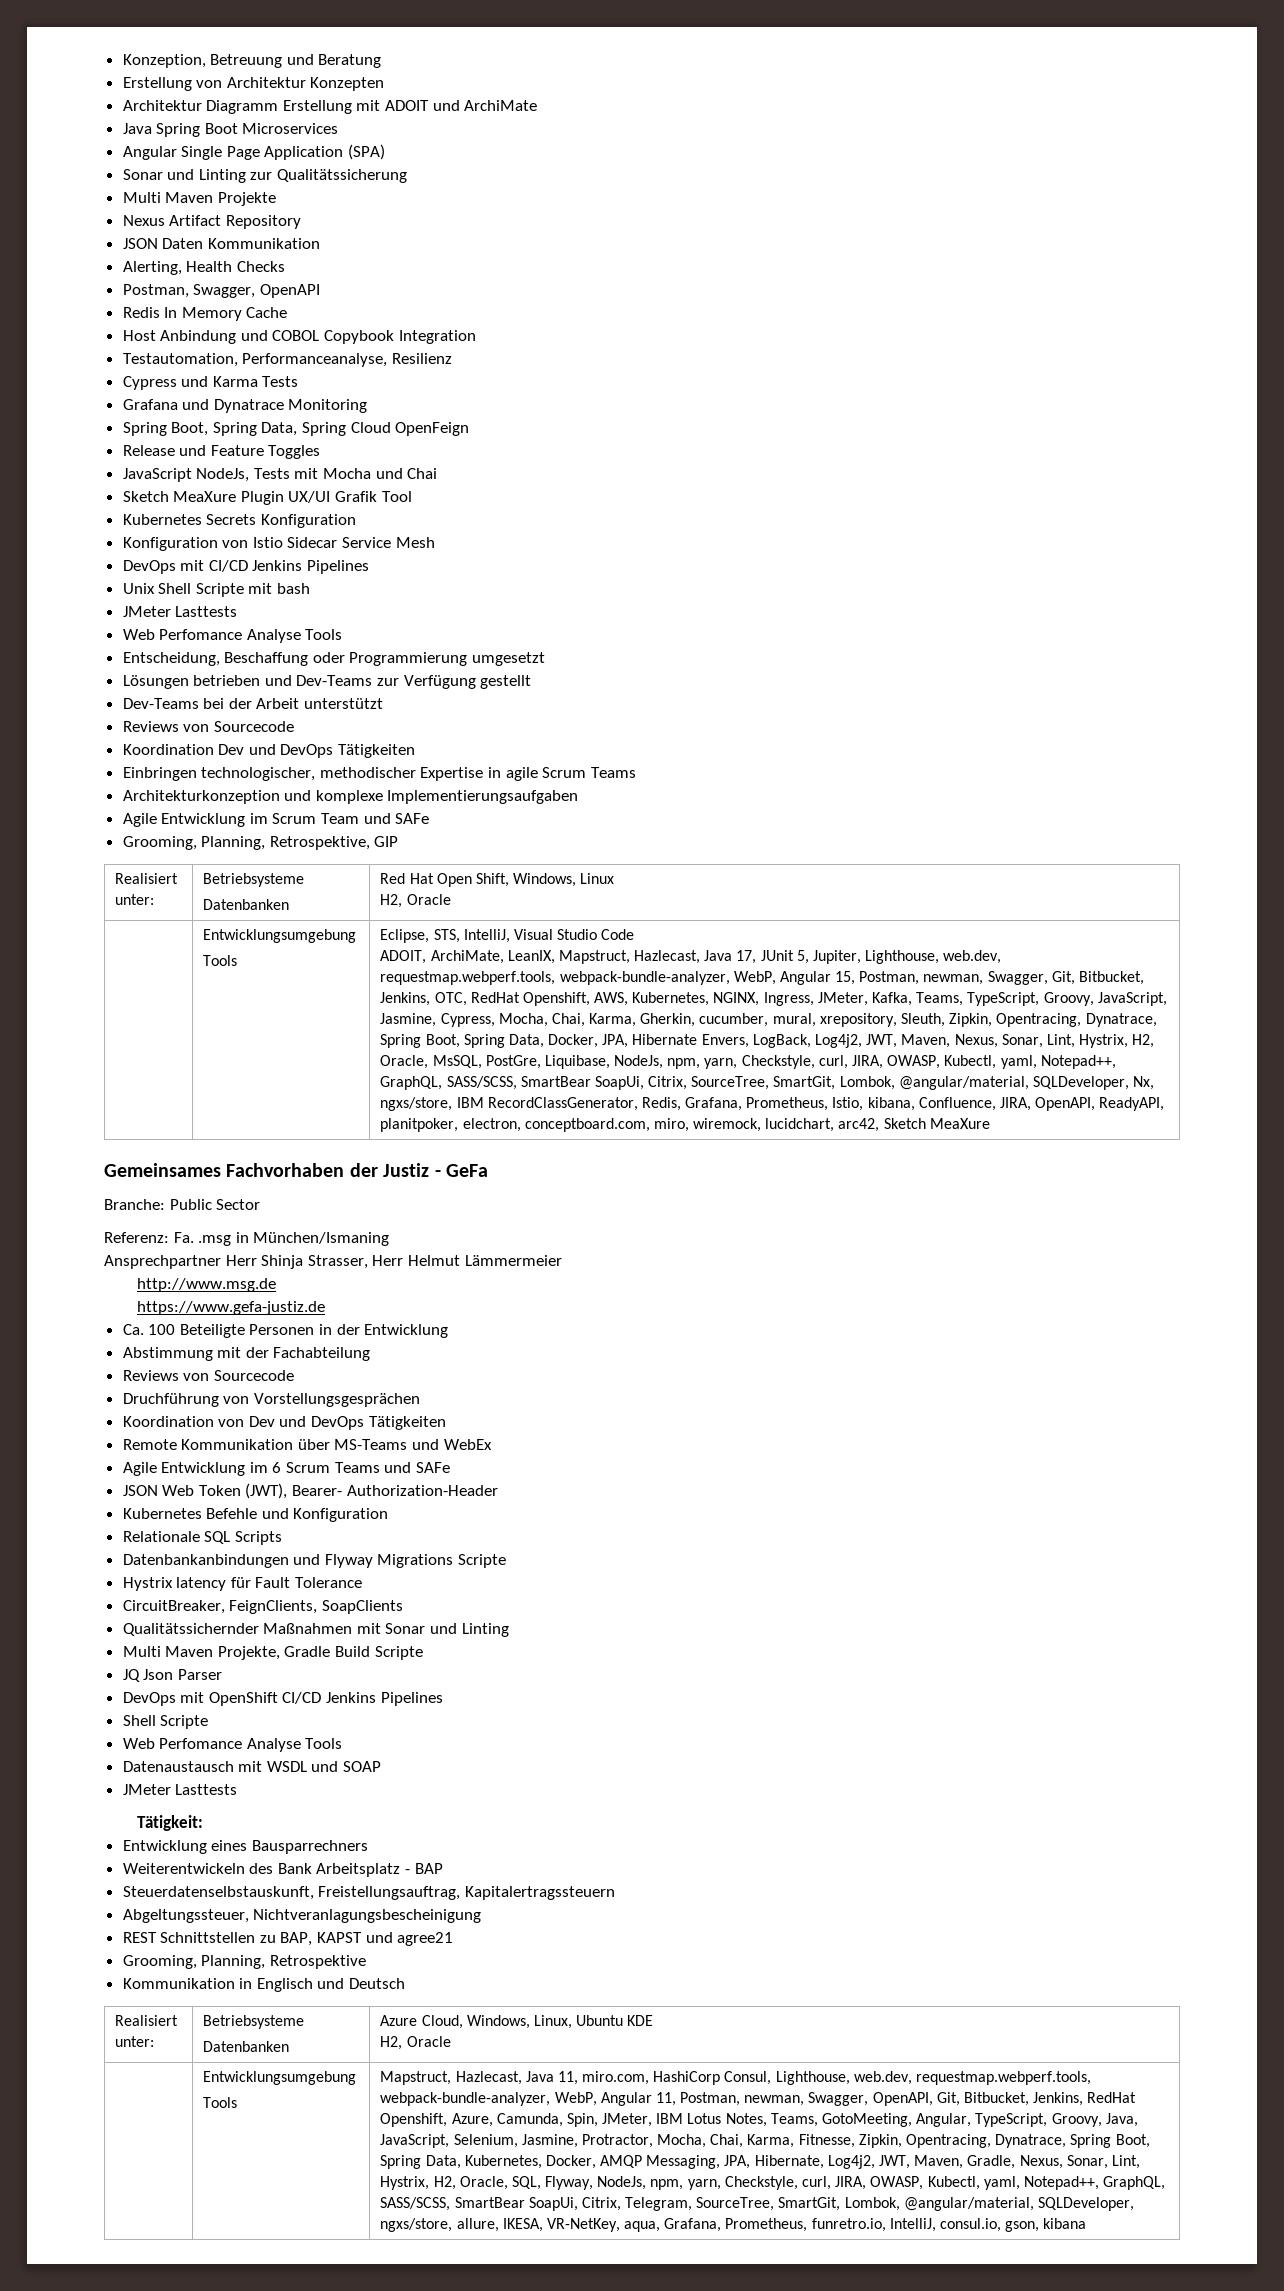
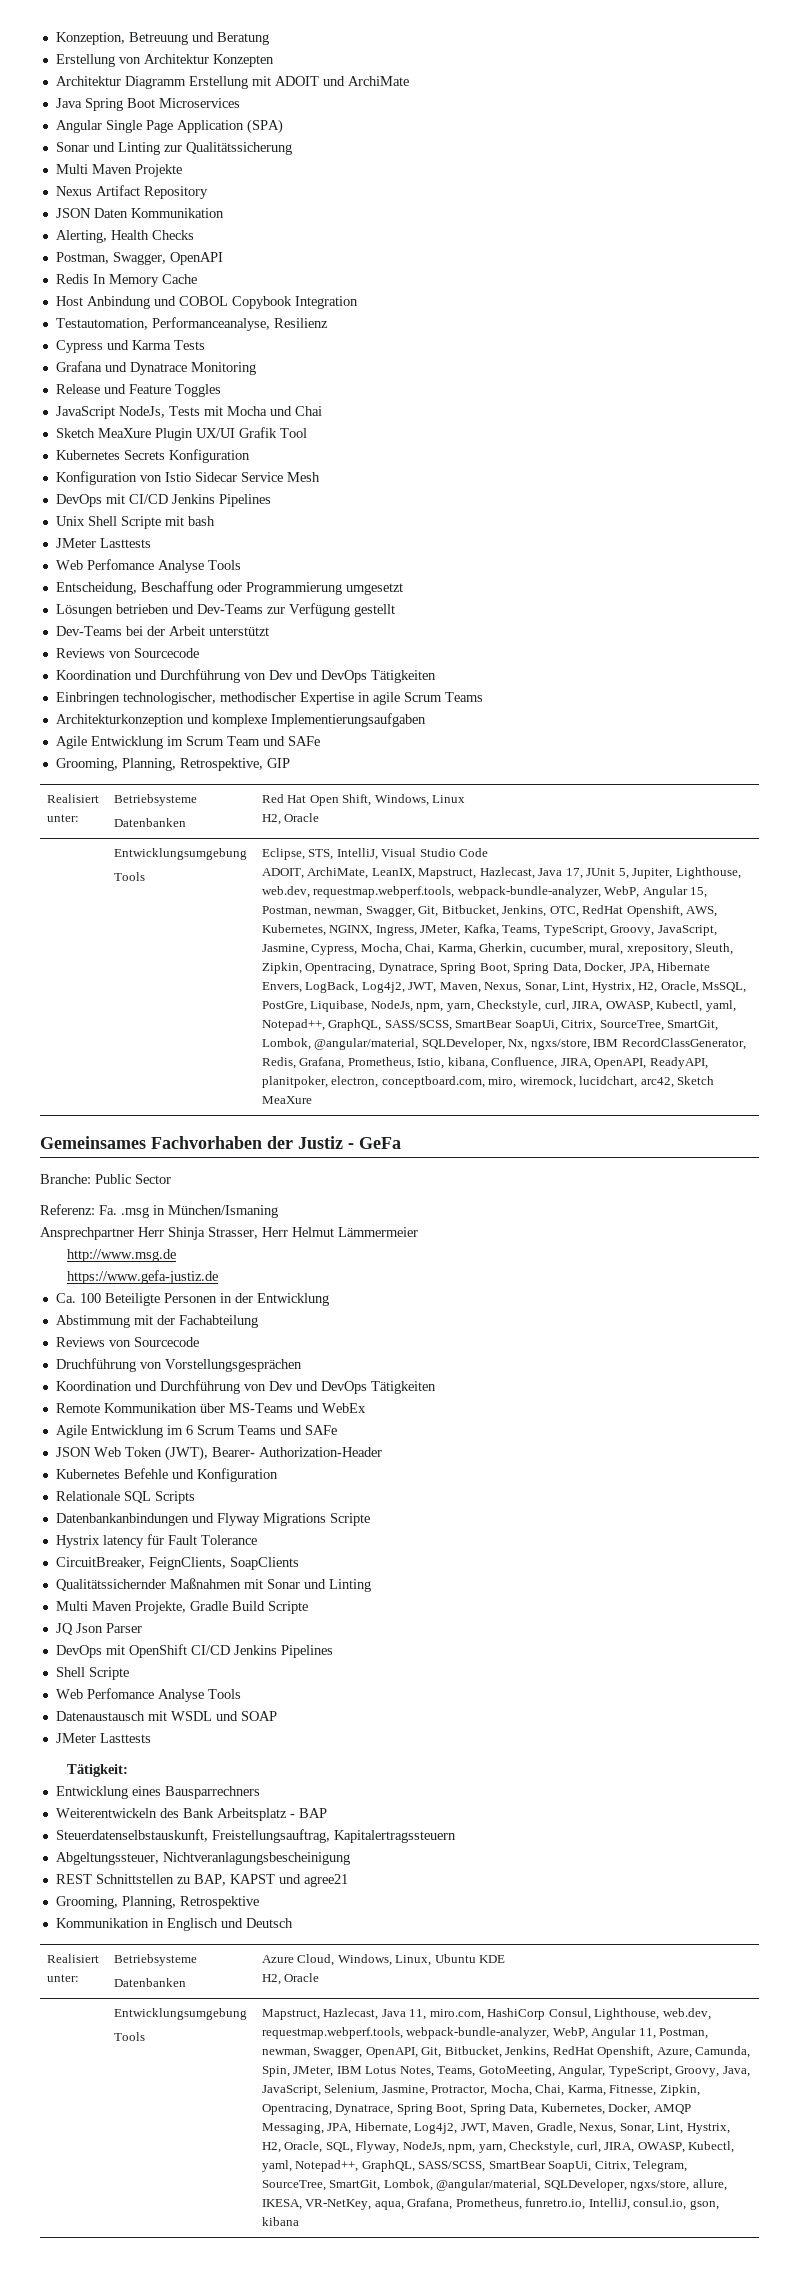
[122,422,470,436] // Spring Boot, Spring Data, Spring Cloud OpenFeign -> (256, 368) none
(214, 749) none -> [134,669,266,683] und Durchführung von
(214, 1421) none -> [134,1380,240,1394] und Durchführung

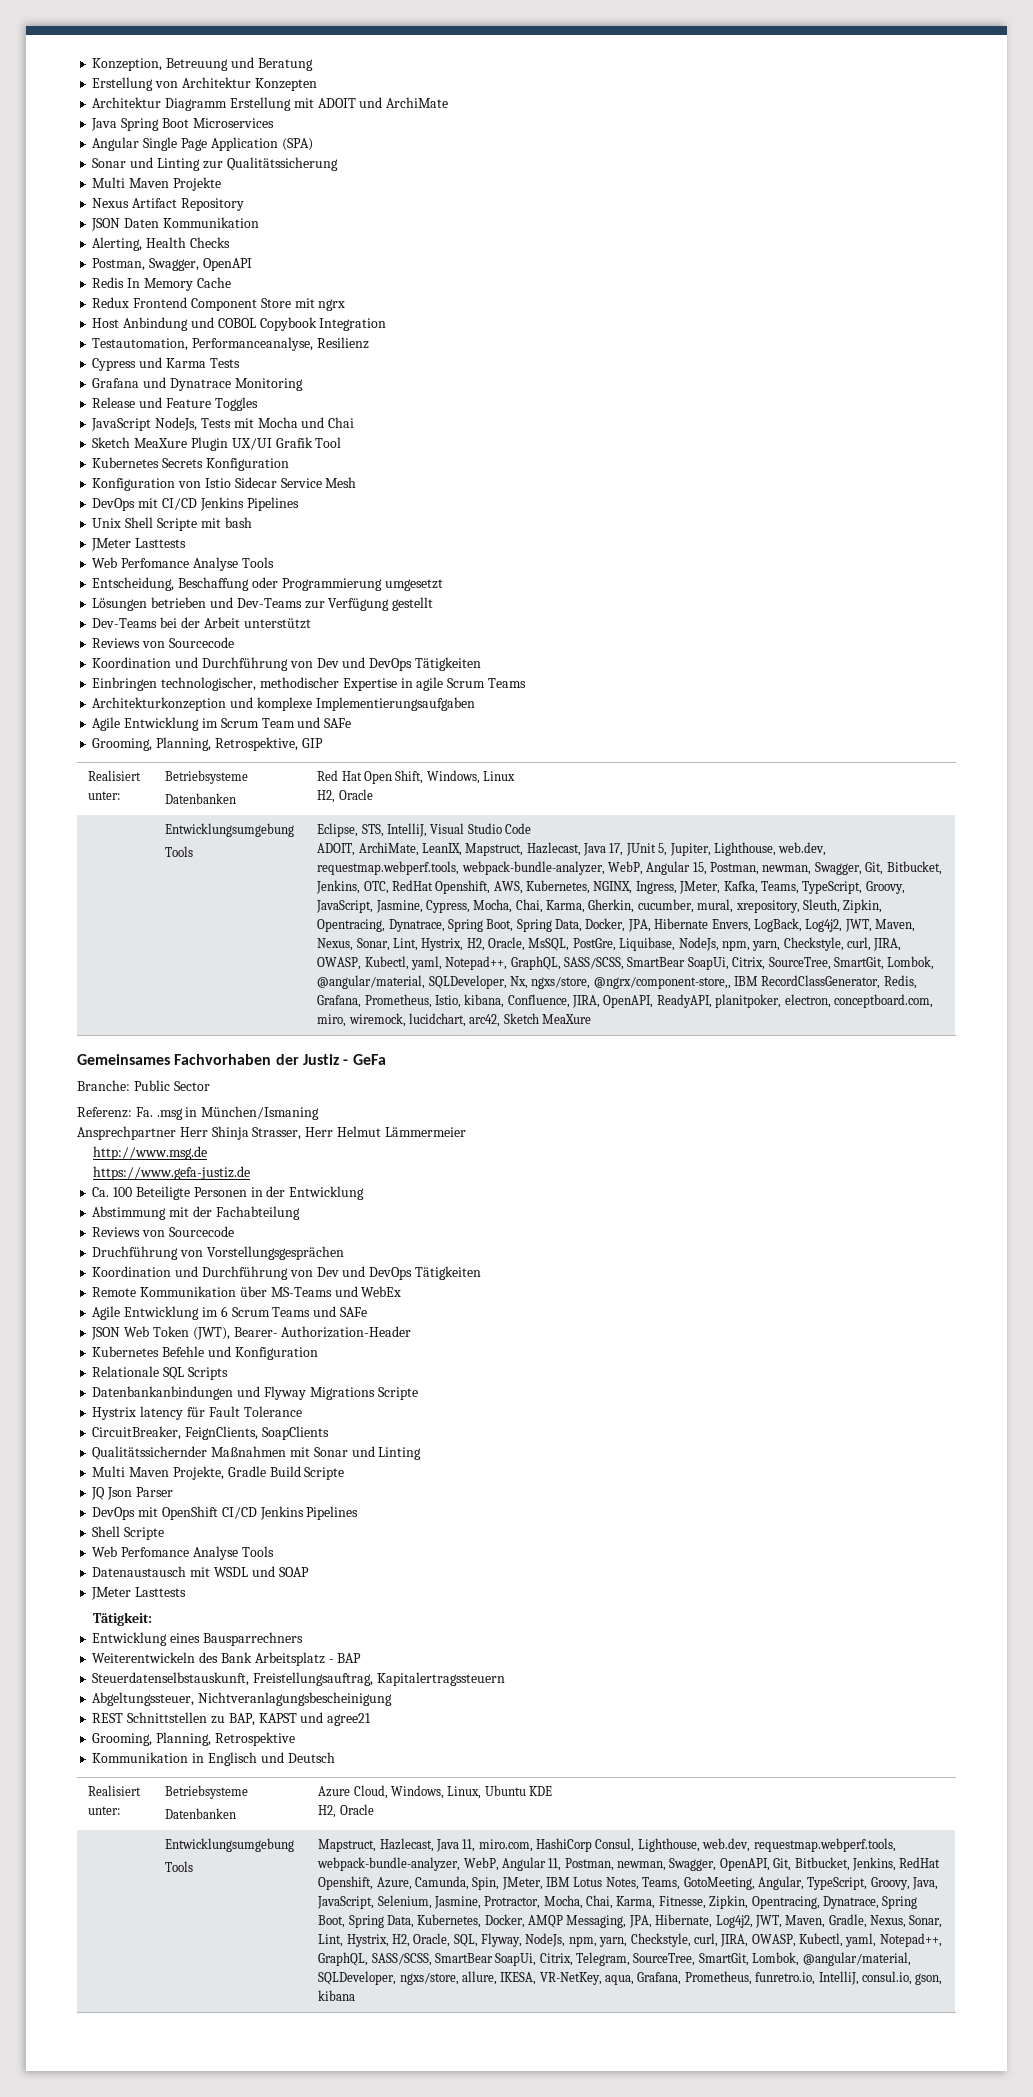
(197, 279) none -> [92,297,346,311] // Redux Frontend Component Store mit ngrx
(590, 1044) none -> [593,976,731,989] @ngrx/component-store,,

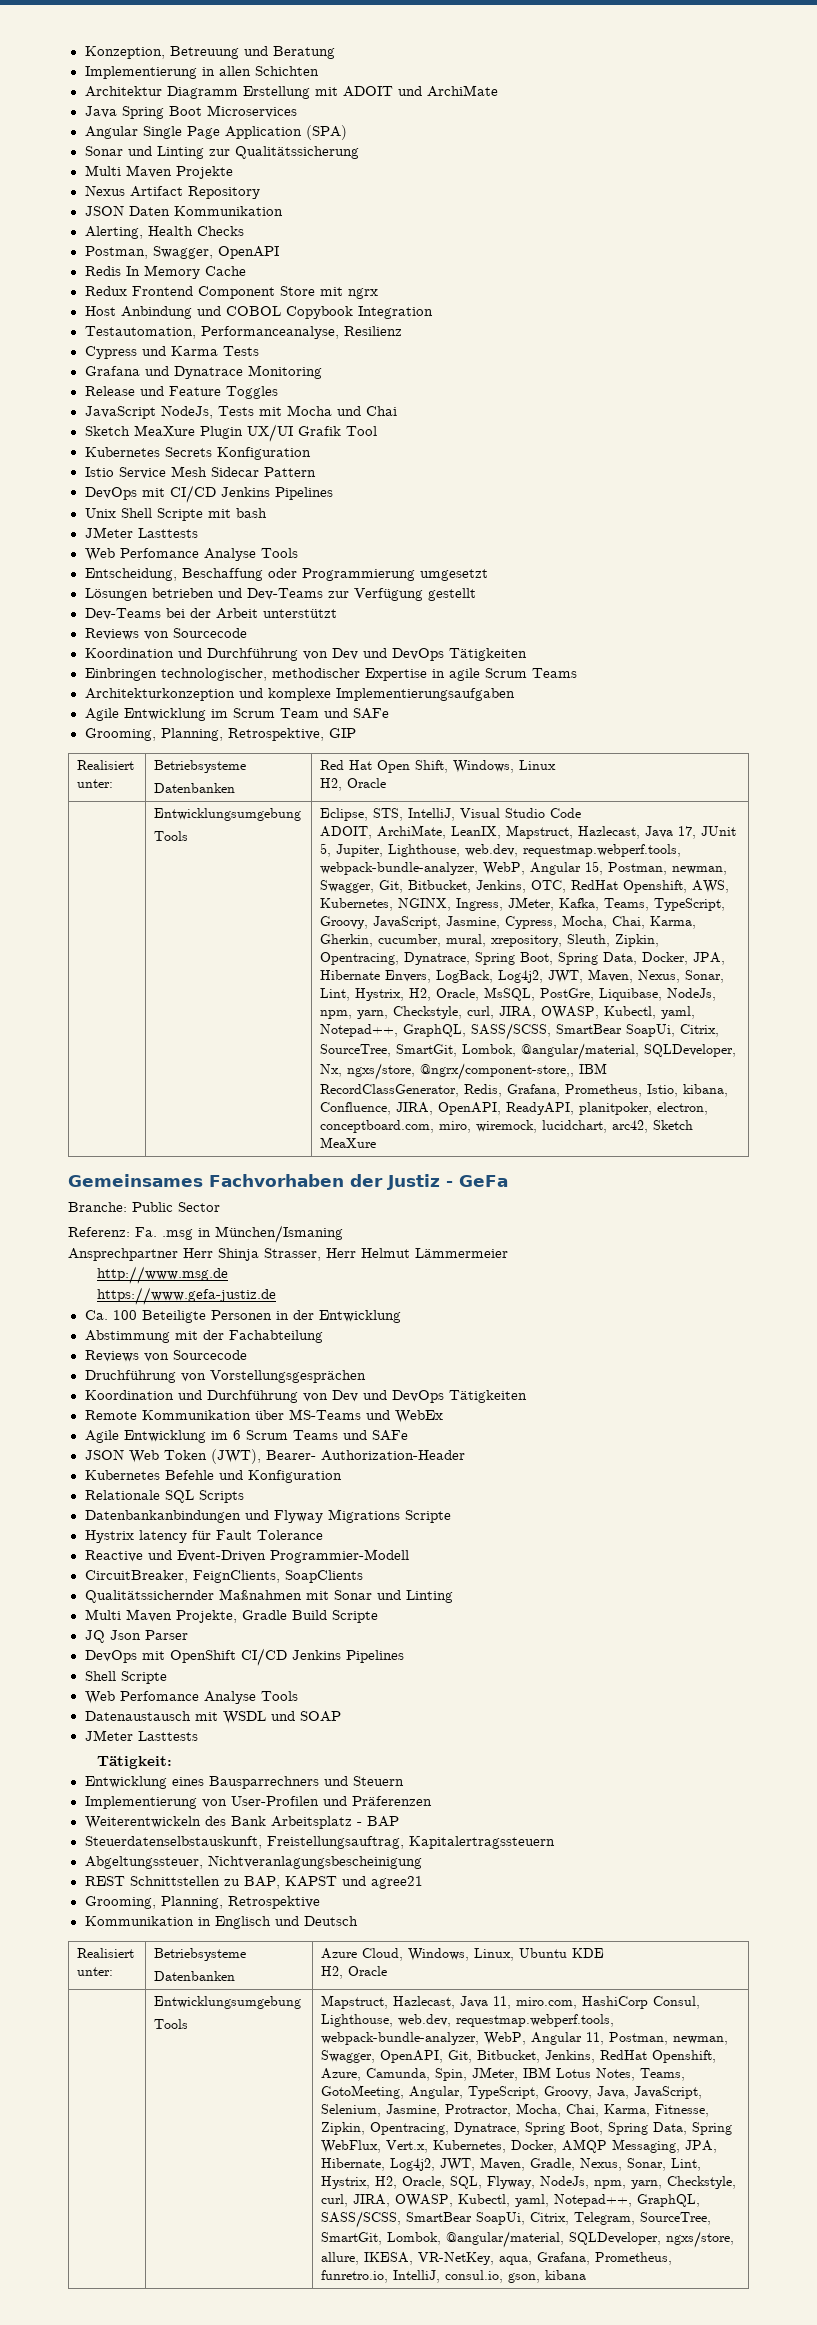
[92,77,317,91] Erstellung von Architektur Konzepten -> [84,66,319,79] Implementierung in allen Schichten
[92,477,277,491] Konfiguration von Istio Sidecar -> [84,467,114,477] Istio
(357, 482) none -> [210,467,316,477] Sidecar Pattern
(302, 1411) none -> [84,1549,409,1563] // Reactive und Event-Driven Programmier-Modell
(303, 1639) none -> [323,1776,404,1786] [84,1796,432,1809] und Steuern // Implementierung von User-Profilen und Präferenzen
(414, 1921) none -> [692,2122,733,2135] [321,2140,429,2153] Spring WebFlux, Vert.x,

